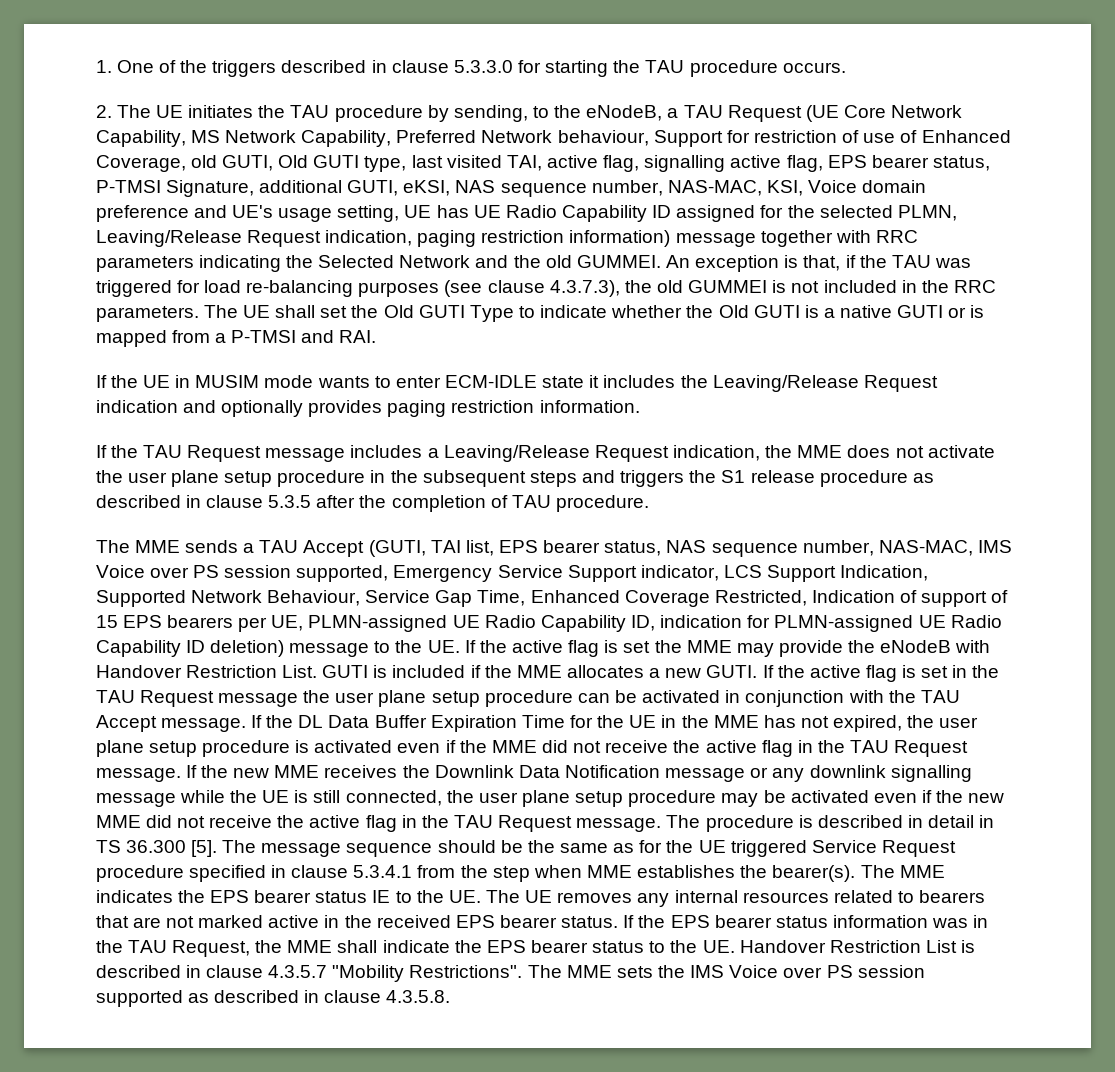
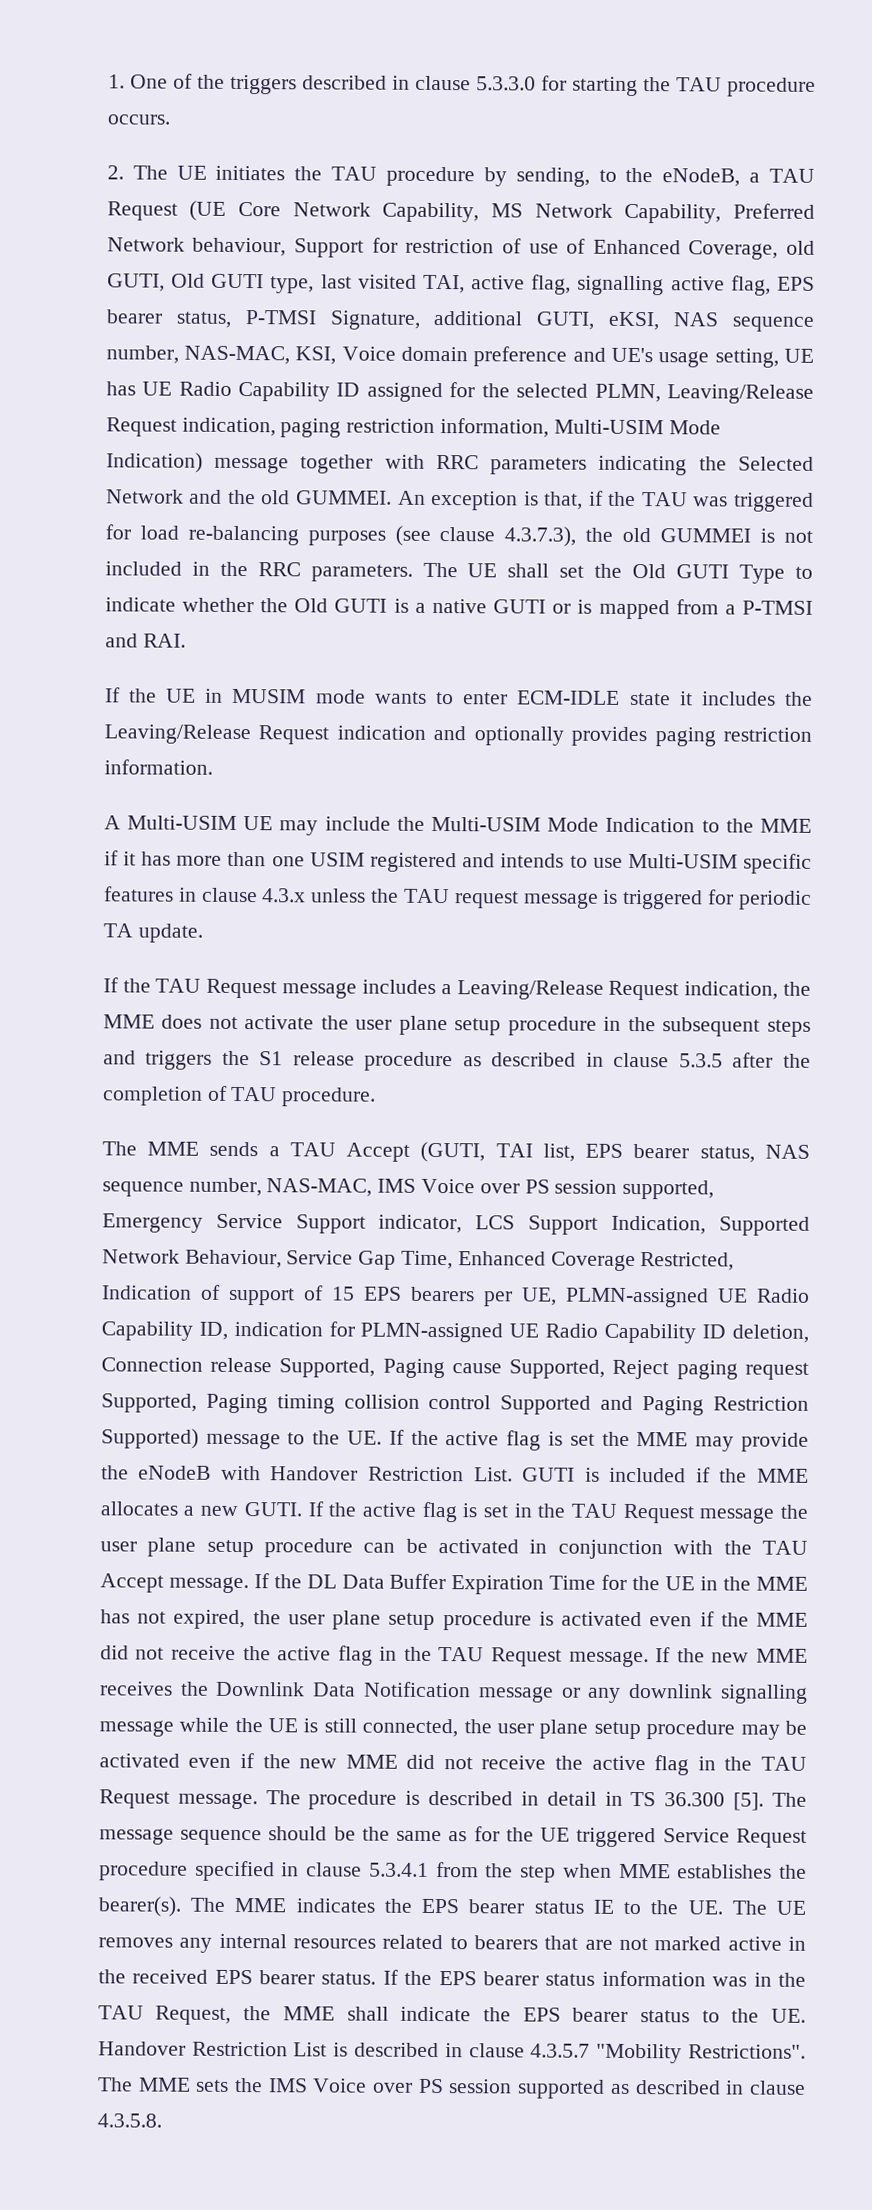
[569,230,671,247] information) -> [440,418,721,438] [105,452,203,473] information, Multi-USIM Mode Indication)
(640, 406) none -> [103,815,812,836] [103,850,812,874] [103,886,812,910] [102,923,203,943] // A Multi-USIM UE may include the Multi-USIM Mode Indication to the MME if it has more than one USIM registered and intends to use Multi-USIM specific features in clause 4.3.x unless the TAU request message is triggered for periodic TA update.
[210,640,285,657] deletion) -> [731,1324,809,1343] [100,1357,809,1380] [100,1393,809,1416] [100,1428,199,1449] deletion, Connection release Supported, Paging cause Supported, Reject paging request Supported, Paging timing collision control Supported and Paging Restriction Supported)

